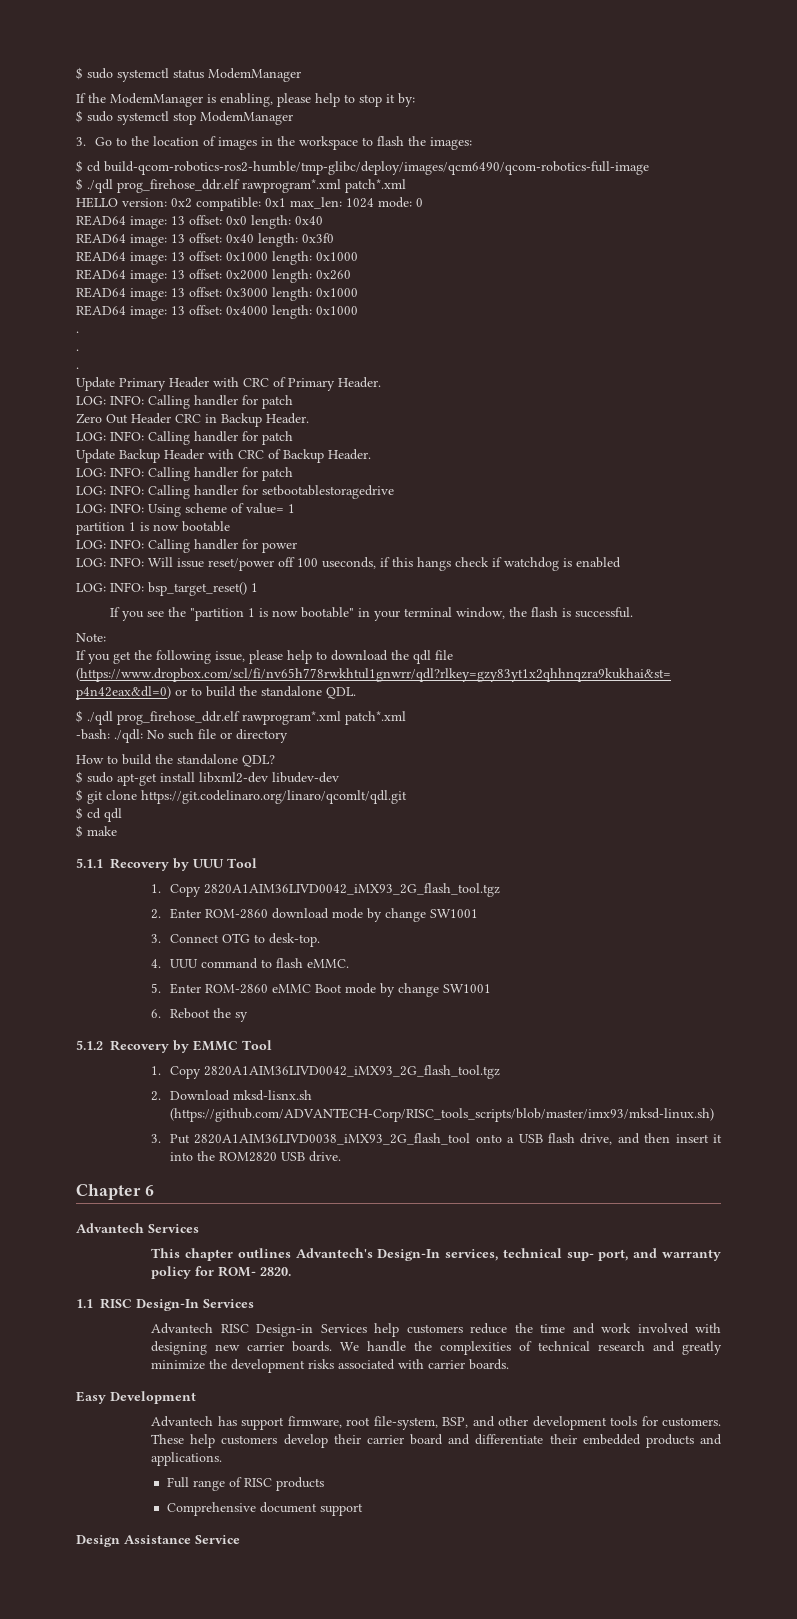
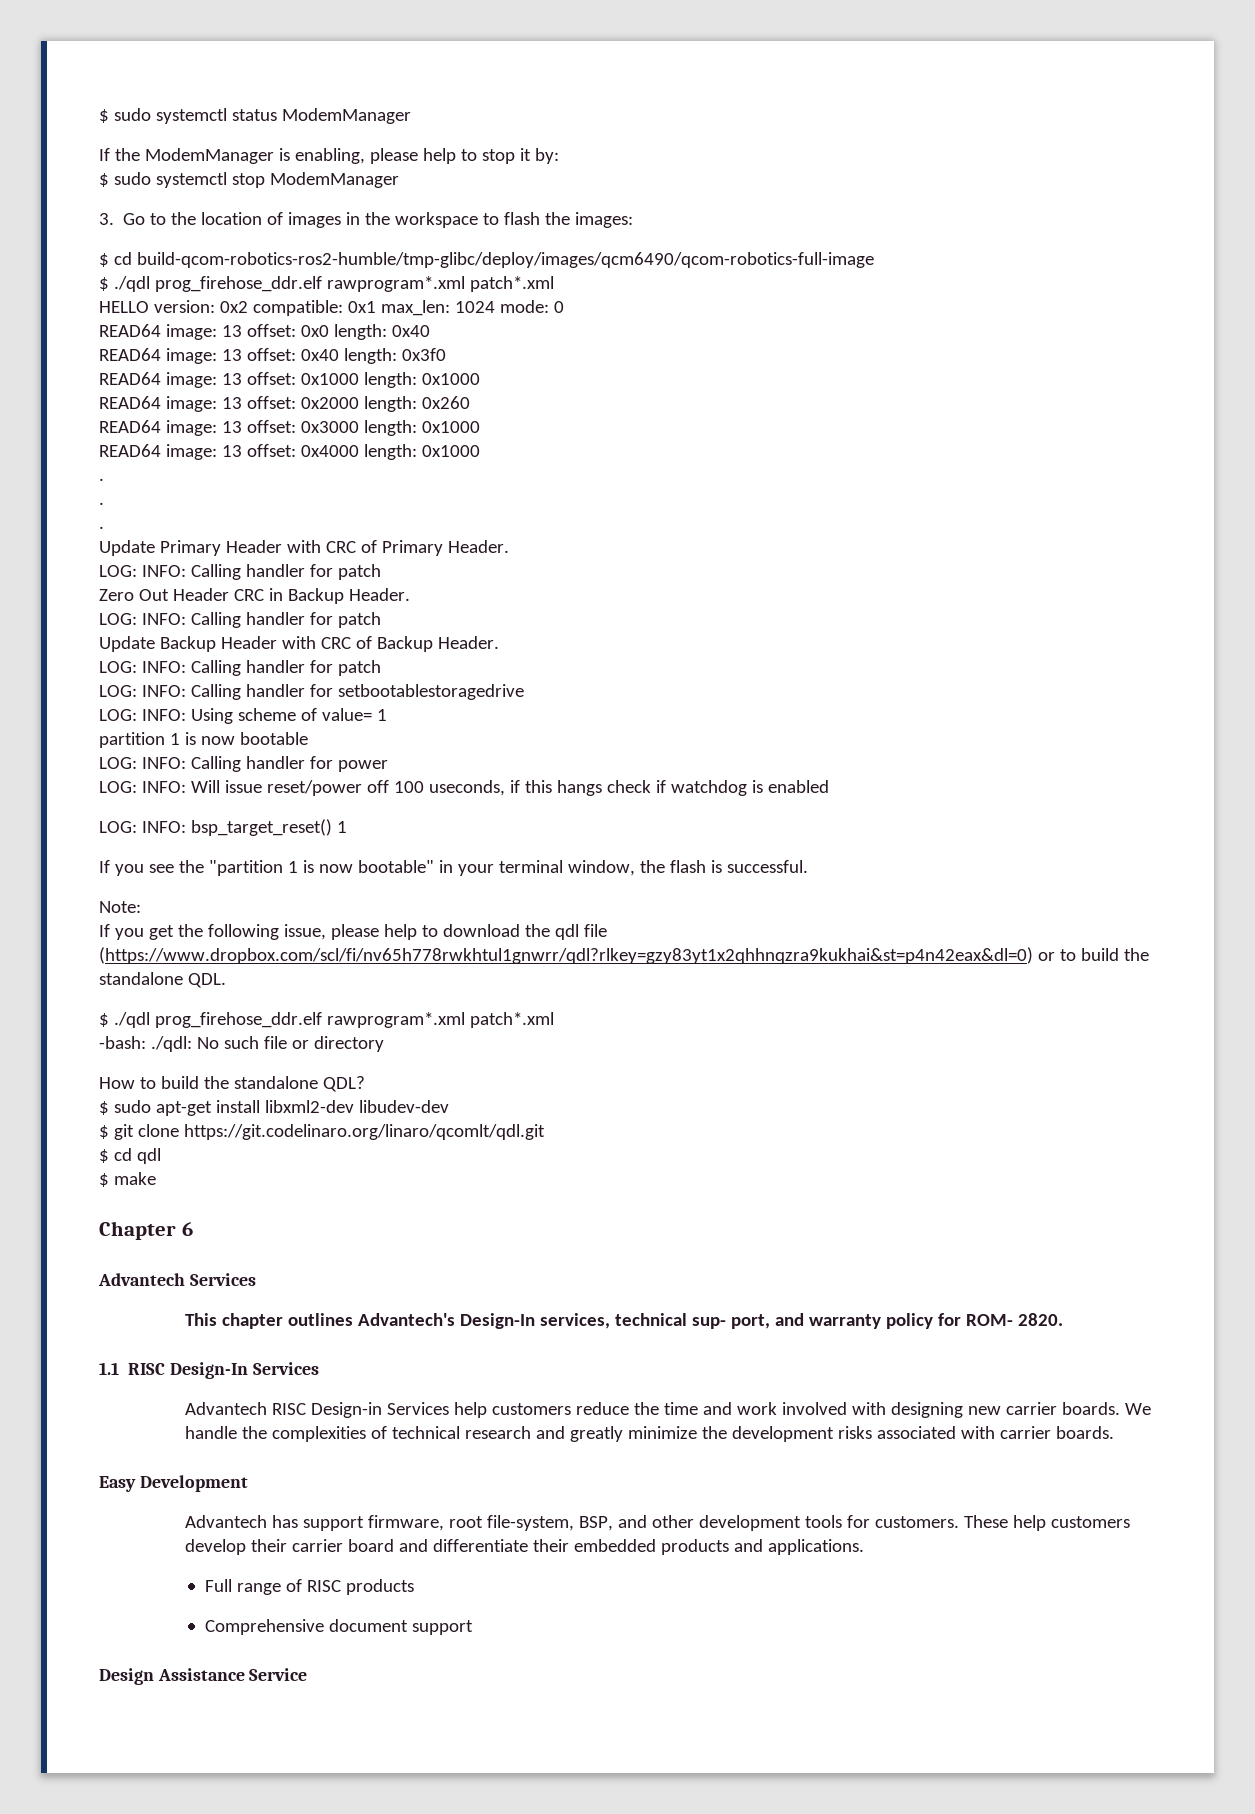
[76,858,257,871] [151,883,500,897] [151,908,478,922] [151,933,320,947] [151,958,349,969] [151,983,491,997] [151,1008,248,1022] [76,1040,272,1053] [151,1065,500,1079] [151,1090,312,1101] [169,1108,714,1122] [151,1133,722,1145] [169,1151,341,1162] // 5.1.1 Recovery by UUU Tool // 1. Copy 2820A1AIM36LIVD0042_iMX93_2G_flash_tool.tgz // 2. Enter ROM-2860 download mode by change SW1001 // 3. Connect OTG to desk-top. // 4. UUU command to flash eMMC. // 5. Enter ROM-2860 eMMC Boot mode by change SW1001 // 6. Reboot the sy // 5.1.2 Recovery by EMMC Tool // 1. Copy 2820A1AIM36LIVD0042_iMX93_2G_flash_tool.tgz // 2. Download mksd-lisnx.sh (https://github.com/ADVANTECH-Corp/RISC_tools_scripts/blob/master/imx93/mksd-linux.sh) // 3. Put 2820A1AIM36LIVD0038_iMX93_2G_flash_tool onto a USB flash drive, and then insert it into the ROM2820 USB drive. -> (156, 1178) none

